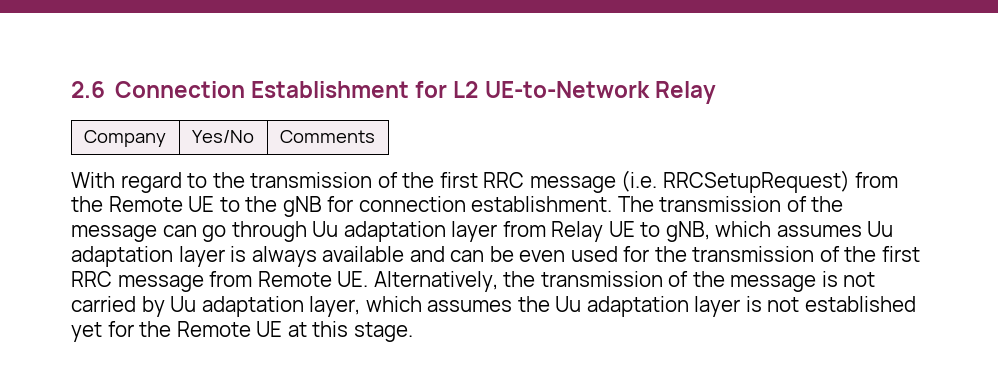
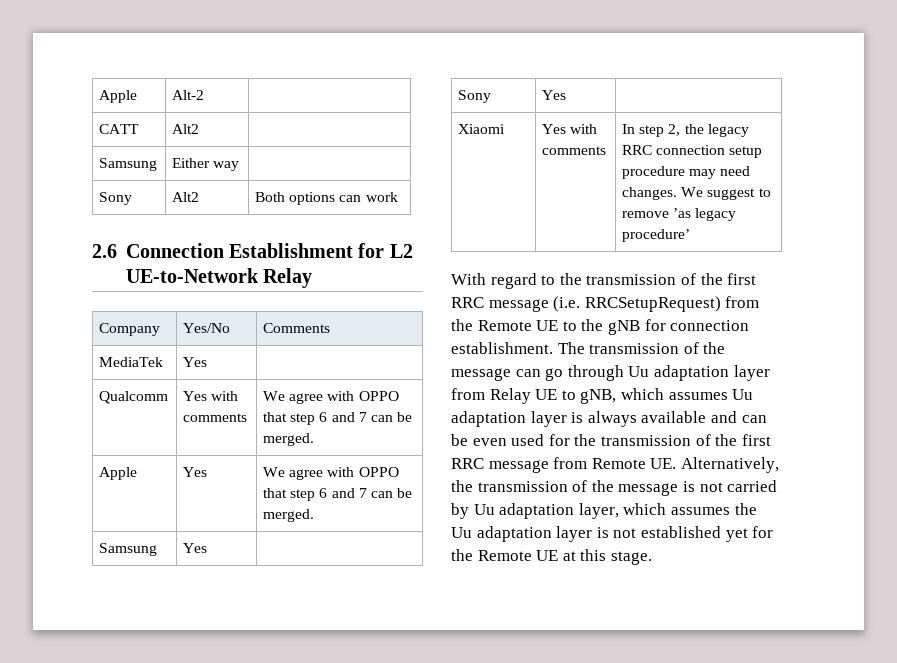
(71, 89) none -> [99,90,138,103] [172,90,205,100] [99,124,140,134] [172,124,200,134] [99,158,158,171] [172,158,240,171] [99,192,133,205] [172,192,200,202] [255,192,398,205] Apple | Alt-2 | // CATT | Alt2 | // Samsung | Either way | // Sony | Alt2 | Both options can work //
(375, 136) none -> [99,357,164,367] [183,357,208,367] [99,391,169,404] [183,391,239,401] [183,413,248,422] [263,391,399,404] [263,412,413,425] [263,433,315,446] [99,467,138,480] [183,467,208,477] [263,467,399,480] [263,488,413,501] [263,509,315,522] [99,543,158,556] [183,543,208,553] [458,90,492,103] [542,90,567,100] [458,124,506,134] [542,124,598,134] [542,146,607,155] [622,124,749,137] [622,145,763,158] [622,166,751,179] [622,187,771,200] [622,208,737,221] [622,229,691,242] // MediaTek | Yes | // Qualcomm | Yes with comments | We agree with OPPO that step 6 and 7 can be merged. // Apple | Yes | We agree with OPPO that step 6 and 7 can be merged. // Samsung | Yes | // Sony | Yes | // Xiaomi | Yes with comments | In step 2, the legacy RRC connection setup procedure may need changes. We suggest to remove ’as legacy procedure’

